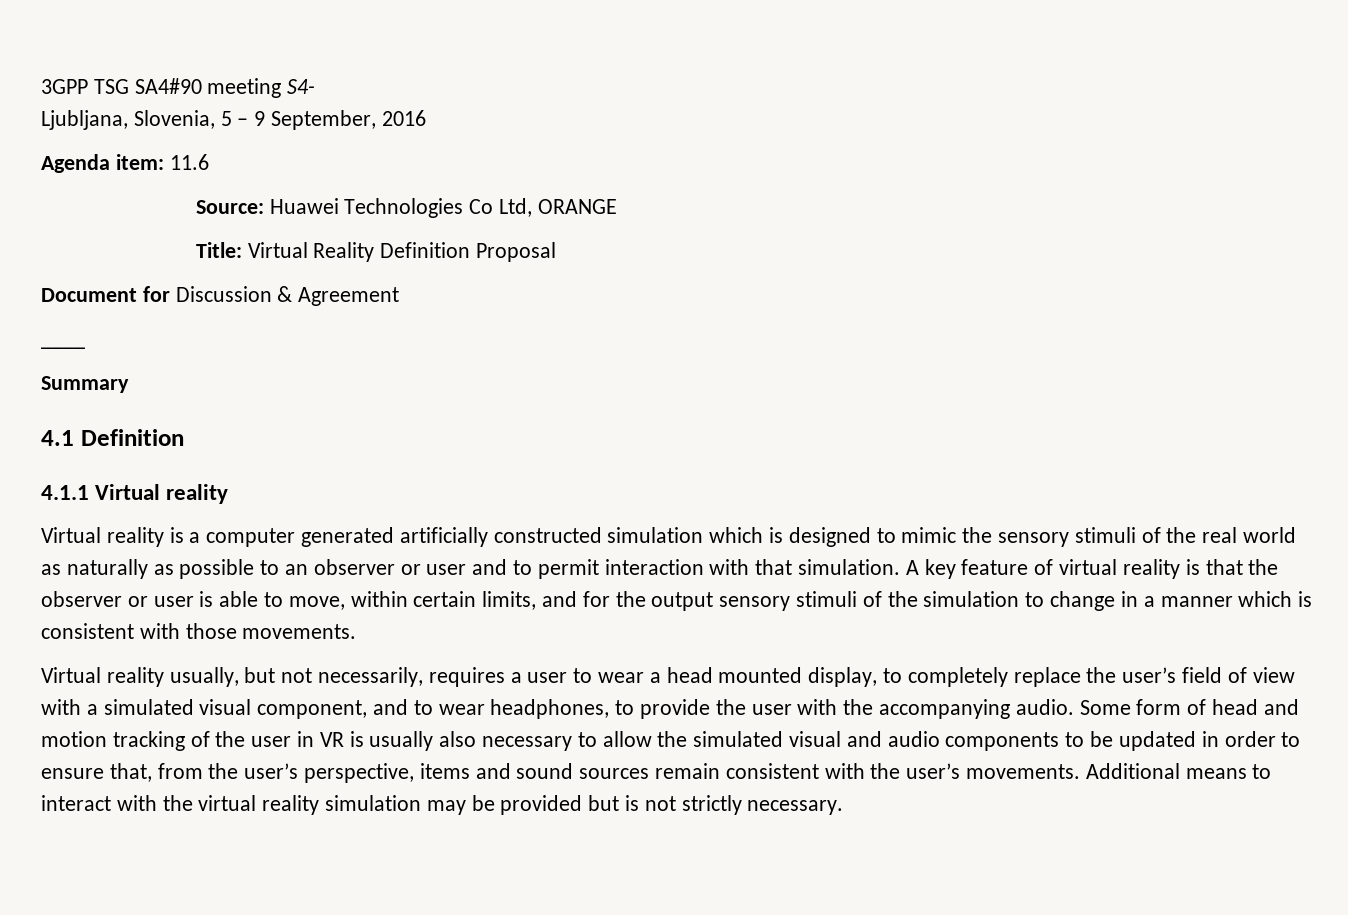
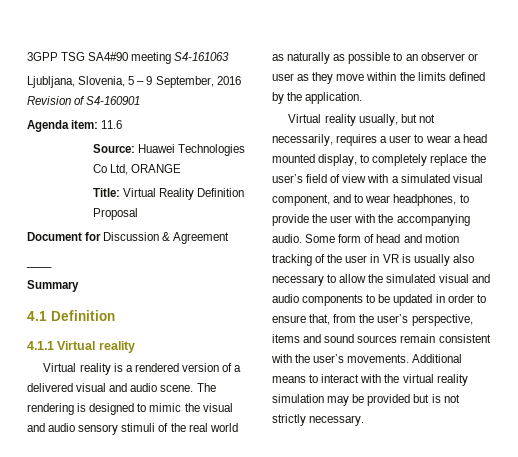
[287,79,316,94] S4- -> [174,52,230,61] S4-161063
(426, 118) none -> [27,96,141,105] Revision of S4-160901
[206,527,764,547] computer generated artificially constructed simulation which -> [134,363,242,372] [27,383,216,392] [27,403,74,415] rendered version of a delivered visual and audio scene. The rendering
(993, 535) none -> [202,403,233,412] [27,423,76,432] visual and audio
[472,559,1279,579] [41,591,1313,611] [41,623,357,639] and to permit interaction with that simulation. A key feature of virtual reality is that the observer or user is able to move, within certain limits, and for the output sensory stimuli of the simulation to change in a manner which is consistent with those movements. -> [297,72,485,84] [272,92,363,104] as they move within the limits defined by the application.

